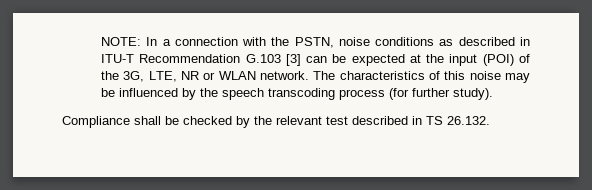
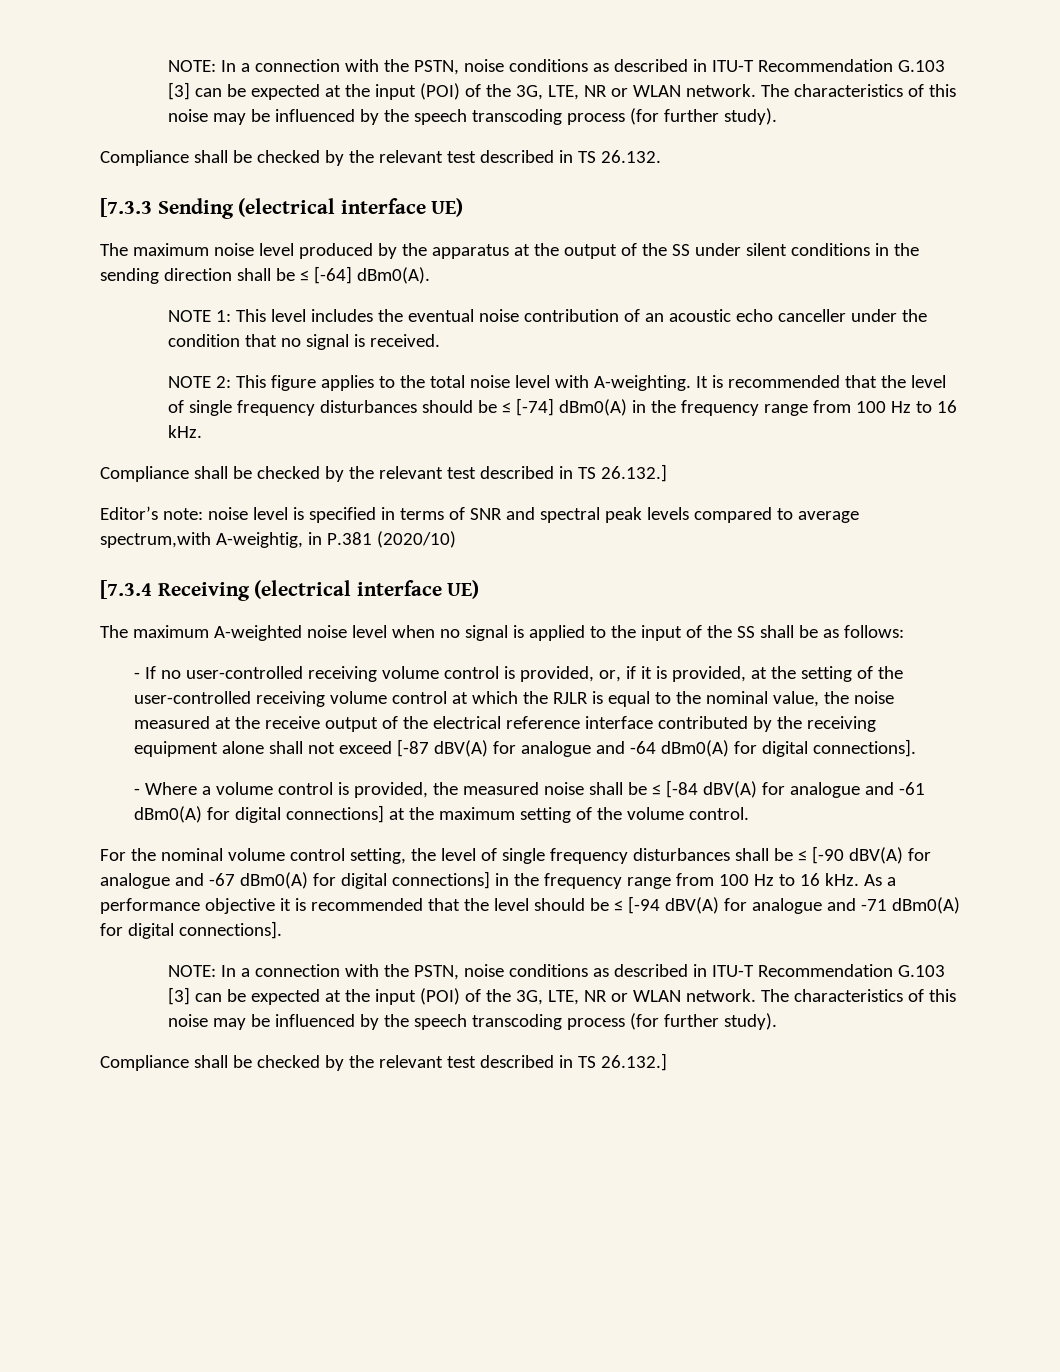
(490, 120) none -> [100,198,464,219] [100,243,919,259] [100,266,430,284] [168,309,928,322] [168,334,441,350] [168,375,947,391] [168,398,958,416] [168,425,203,438] [100,464,667,482] [100,506,859,523] [100,531,456,548] [100,580,480,601] [100,625,904,641] [134,666,903,682] [134,691,894,707] [134,716,877,732] [134,739,916,757] [134,780,925,798] [134,805,750,823] [100,846,931,864] [100,871,896,889] [100,896,960,914] [100,921,282,939] [168,964,946,980] [168,987,957,1005] [168,1013,778,1030] [100,1053,667,1071] // [7.3.3 Sending (electrical interface UE) // The maximum noise level produced by the apparatus at the output of the SS under silent conditions in the sending direction shall be ≤ [-64] dBm0(A). // NOTE 1: This level includes the eventual noise contribution of an acoustic echo canceller under the condition that no signal is received. // NOTE 2: This figure applies to the total noise level with A-weighting. It is recommended that the level of single frequency disturbances should be ≤ [-74] dBm0(A) in the frequency range from 100 Hz to 16 kHz. // Compliance shall be checked by the relevant test described in TS 26.132.] // Editor’s note: noise level is specified in terms of SNR and spectral peak levels compared to average spectrum,with A-weightig, in P.381 (2020/10) // [7.3.4 Receiving (electrical interface UE) // The maximum A-weighted noise level when no signal is applied to the input of the SS shall be as follows: // - If no user-controlled receiving volume control is provided, or, if it is provided, at the setting of the user-controlled receiving volume control at which the RJLR is equal to the nominal value, the noise measured at the receive output of the electrical reference interface contributed by the receiving equipment alone shall not exceed [-87 dBV(A) for analogue and -64 dBm0(A) for digital connections]. // - Where a volume control is provided, the measured noise shall be ≤ [-84 dBV(A) for analogue and -61 dBm0(A) for digital connections] at the maximum setting of the volume control. // For the nominal volume control setting, the level of single frequency disturbances shall be ≤ [-90 dBV(A) for analogue and -67 dBm0(A) for digital connections] in the frequency range from 100 Hz to 16 kHz. As a performance objective it is recommended that the level should be ≤ [-94 dBV(A) for analogue and -71 dBm0(A) for digital connections]. // NOTE: In a connection with the PSTN, noise conditions as described in ITU-T Recommendation G.103 [3] can be expected at the input (POI) of the 3G, LTE, NR or WLAN network. The characteristics of this noise may be influenced by the speech transcoding process (for further study). // Compliance shall be checked by the relevant test described in TS 26.132.]

